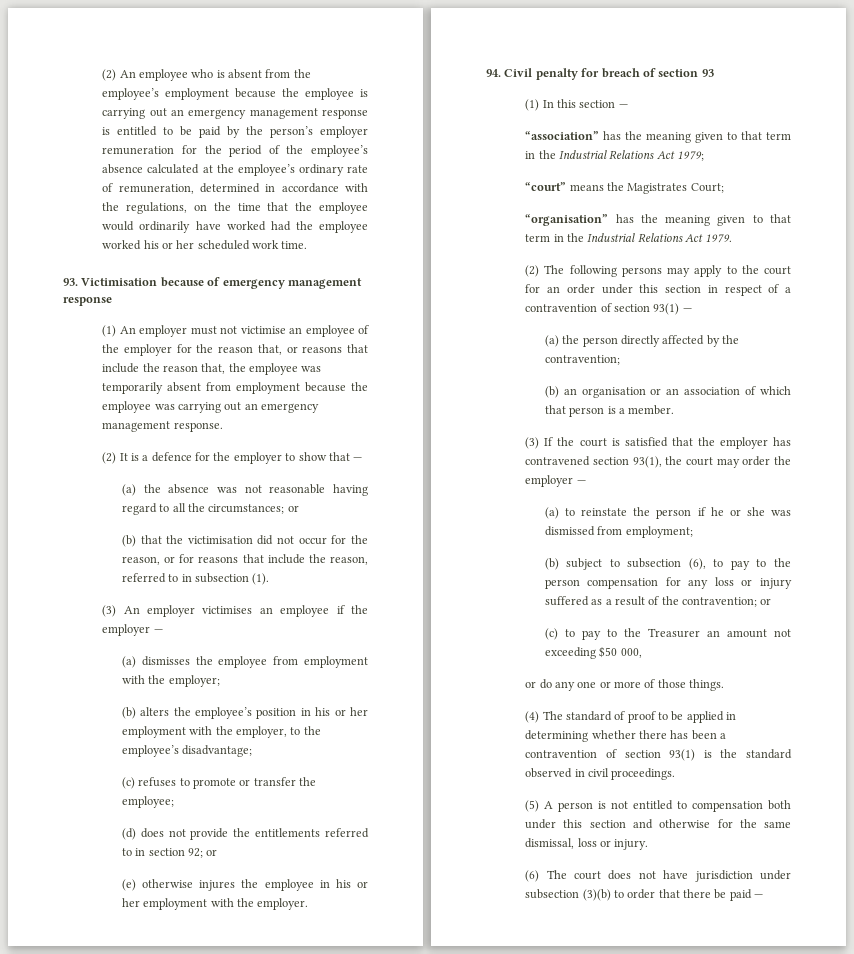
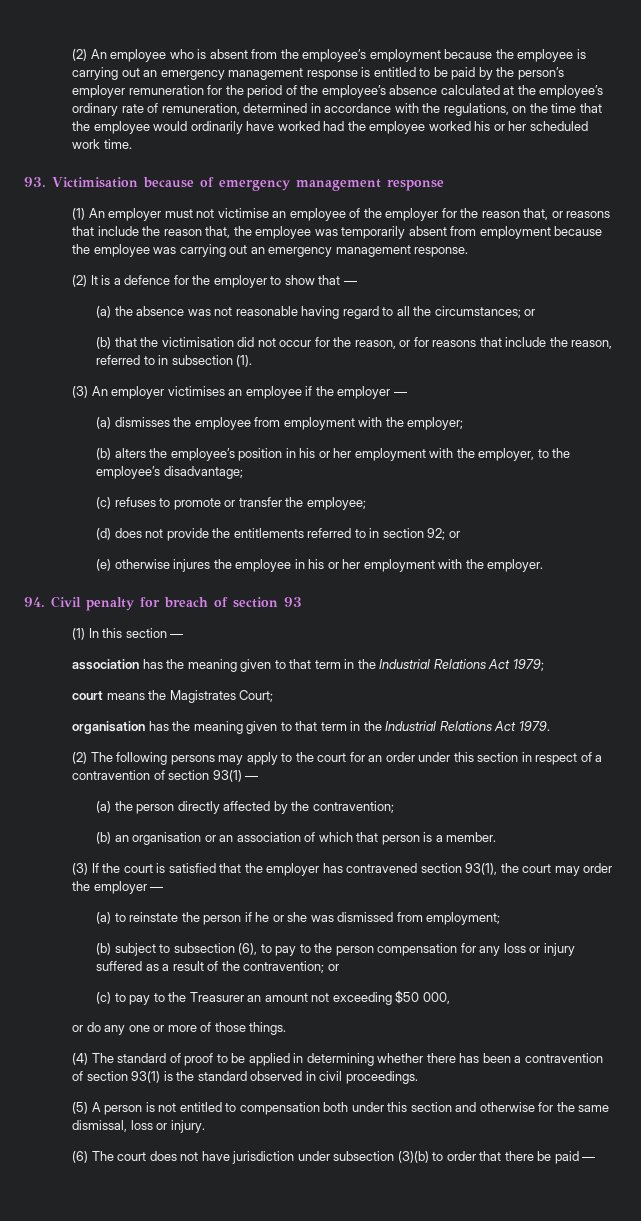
[525,131,600,140] “association” -> [72,659,140,670] association
[525,182,567,191] “court” -> [72,691,104,700] court
[525,214,609,226] “organisation” -> [72,721,146,734] organisation

